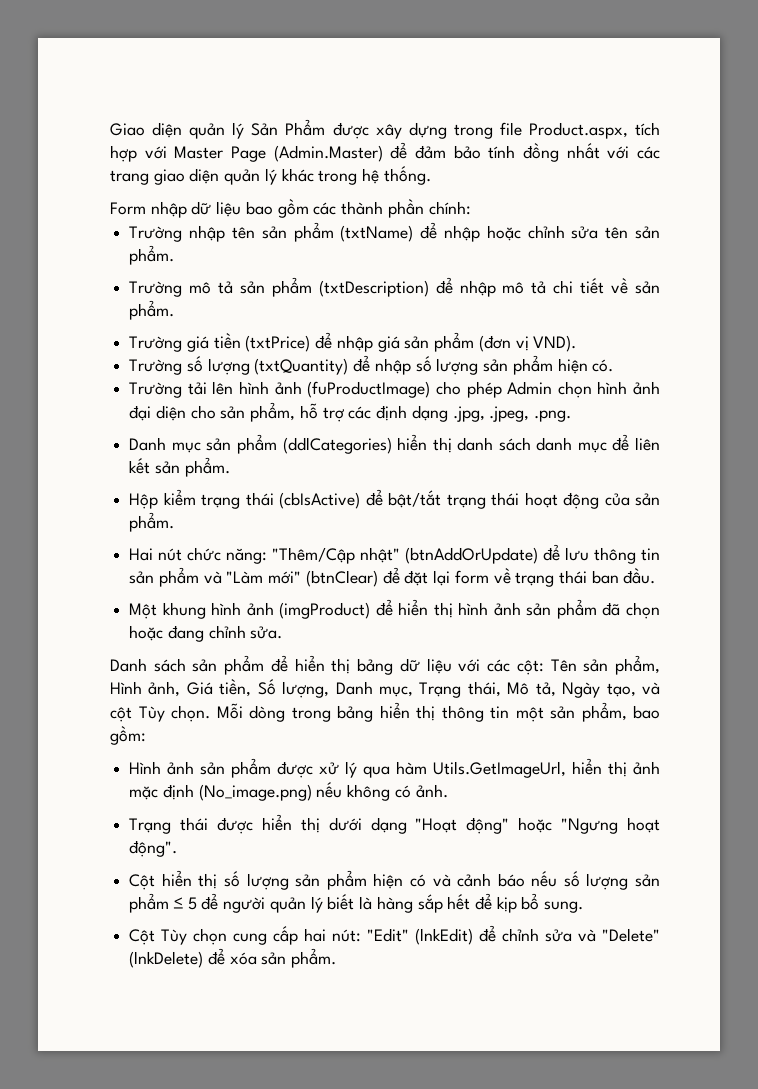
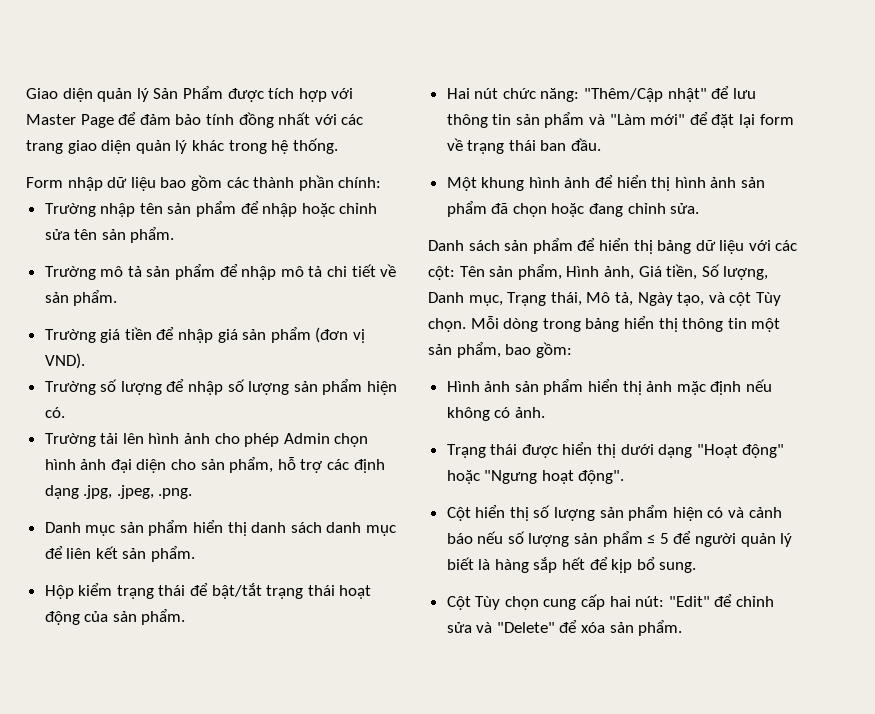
[375,122,628,139] xây dựng trong file Product.aspx, -> (264, 95) none
[273,145,383,162] (Admin.Master) -> (114, 121) none
[340,225,414,242] (txtName) -> (237, 209) none
[318,280,429,297] (txtDescription) -> (216, 272) none
[245,335,311,352] (txtPrice) -> (152, 333) none
[254,358,349,375] (txtQuantity) -> (162, 388) none
[307,381,431,398] (fuProductImage) -> (211, 438) none
[282,437,392,454] (ddlCategories) -> (189, 528) none
[279,492,361,509] (cbIsActive) -> (186, 590) none
[405,547,539,564] (btnAddOrUpdate) -> (707, 95) none
[305,570,378,587] (btnClear) -> (686, 119) none
[279,602,371,619] (imgProduct) -> (591, 182) none
[277,761,567,778] được xử lý qua hàm Utils.GetImageUrl, -> (584, 387) none
[198,784,312,801] (No_image.png) -> (742, 388) none
[415,928,474,945] (lnkEdit) -> (710, 601) none
[129,951,204,968] (lnkDelete) -> (555, 627) none

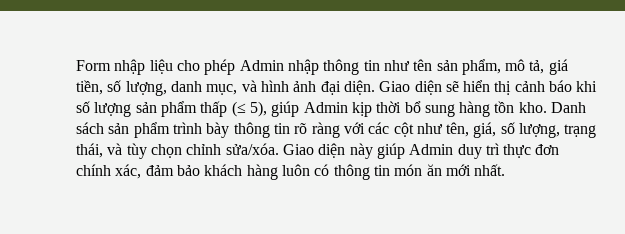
[26,86,354,102] [26,112,364,128] [26,138,338,154] [26,175,382,191] [44,201,378,217] [44,227,175,243] [44,264,397,280] [44,290,118,306] [44,327,366,343] [44,353,85,369] [44,379,398,395] [44,407,65,418] [44,433,369,447] [44,457,385,473] [44,485,193,499] [44,520,397,536] [44,546,196,562] [44,583,372,599] [44,609,186,625] [446,86,756,102] [446,112,794,128] [446,138,602,154] [446,175,766,191] [446,201,700,217] [428,238,798,254] [428,264,769,280] [428,292,781,306] [428,316,781,332] [428,342,572,358] [446,379,773,395] [446,407,545,421] [446,442,785,458] [446,470,625,484] [446,505,782,521] [446,531,793,547] [446,557,697,573] [446,594,775,610] [446,620,683,636] Giao diện quản lý Sản Phẩm được tích hợp với Master Page để đảm bảo tính đồng nhất với các trang giao diện quản lý khác trong hệ thống. // Form nhập dữ liệu bao gồm các thành phần chính: // Trường nhập tên sản phẩm để nhập hoặc chỉnh sửa tên sản phẩm. // Trường mô tả sản phẩm để nhập mô tả chi tiết về sản phẩm. // Trường giá tiền để nhập giá sản phẩm (đơn vị VND). // Trường số lượng để nhập số lượng sản phẩm hiện có. // Trường tải lên hình ảnh cho phép Admin chọn hình ảnh đại diện cho sản phẩm, hỗ trợ các định dạng .jpg, .jpeg, .png. // Danh mục sản phẩm hiển thị danh sách danh mục để liên kết sản phẩm. // Hộp kiểm trạng thái để bật/tắt trạng thái hoạt động của sản phẩm. // Hai nút chức năng: "Thêm/Cập nhật" để lưu thông tin sản phẩm và "Làm mới" để đặt lại form về trạng thái ban đầu. // Một khung hình ảnh để hiển thị hình ảnh sản phẩm đã chọn hoặc đang chỉnh sửa. // Danh sách sản phẩm để hiển thị bảng dữ liệu với các cột: Tên sản phẩm, Hình ảnh, Giá tiền, Số lượng, Danh mục, Trạng thái, Mô tả, Ngày tạo, và cột Tùy chọn. Mỗi dòng trong bảng hiển thị thông tin một sản phẩm, bao gồm: // Hình ảnh sản phẩm hiển thị ảnh mặc định nếu không có ảnh. // Trạng thái được hiển thị dưới dạng "Hoạt động" hoặc "Ngưng hoạt động". // Cột hiển thị số lượng sản phẩm hiện có và cảnh báo nếu số lượng sản phẩm ≤ 5 để người quản lý biết là hàng sắp hết để kịp bổ sung. // Cột Tùy chọn cung cấp hai nút: "Edit" để chỉnh sửa và "Delete" để xóa sản phẩm. -> [76,59,568,75] [76,80,598,96] [76,101,587,117] [76,122,597,138] [76,143,560,159] [76,164,506,180] Form nhập liệu cho phép Admin nhập thông tin như tên sản phẩm, mô tả, giá tiền, số lượng, danh mục, và hình ảnh đại diện. Giao diện sẽ hiển thị cảnh báo khi số lượng sản phẩm thấp (≤ 5), giúp Admin kịp thời bổ sung hàng tồn kho. Danh sách sản phẩm trình bày thông tin rõ ràng với các cột như tên, giá, số lượng, trạng thái, và tùy chọn chỉnh sửa/xóa. Giao diện này giúp Admin duy trì thực đơn chính xác, đảm bảo khách hàng luôn có thông tin món ăn mới nhất.

